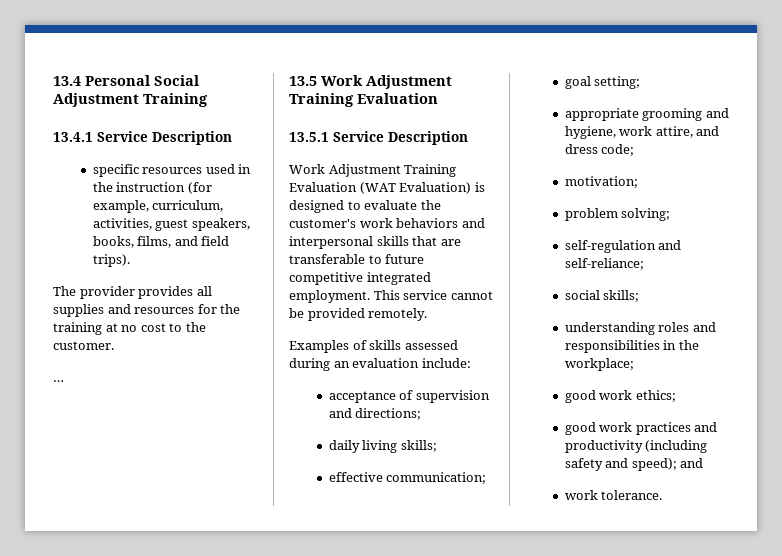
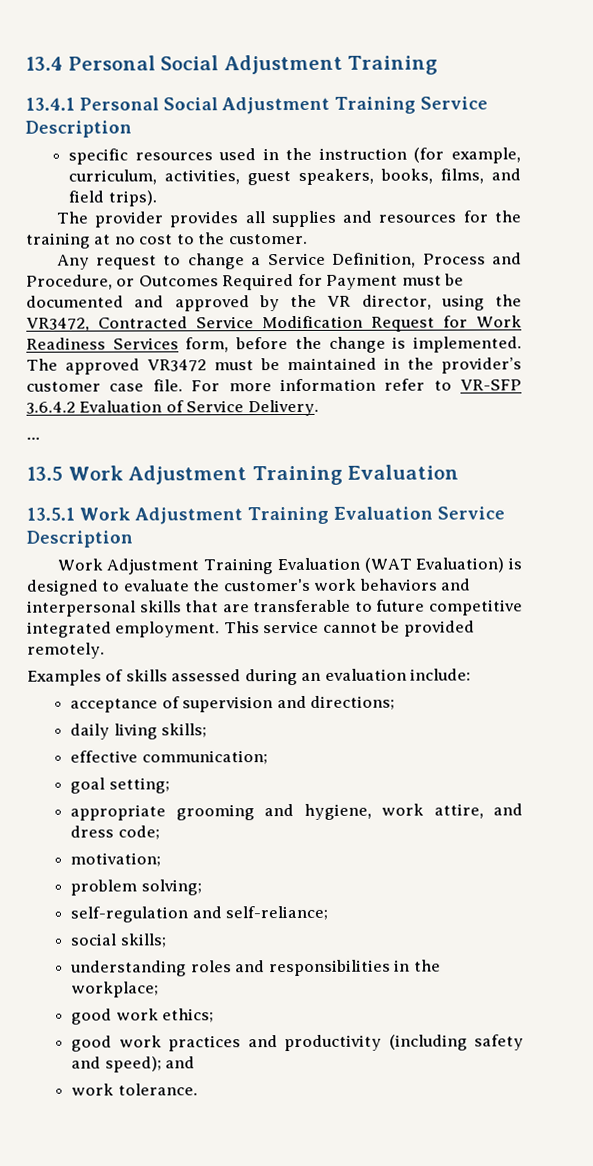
(93, 137) none -> [79,96,416,115] Personal Social Adjustment Training
(114, 345) none -> [56,252,522,270] [26,273,465,291] [26,294,522,312] [26,315,522,332] [26,336,522,353] [26,357,522,375] [26,378,522,392] [26,399,319,417] // Any request to change a Service Definition, Process and Procedure, or Outcomes Required for Payment must be documented and approved by the VR director, using the VR3472, Contracted Service Modification Request for Work Readiness Services form, before the change is implemented. The approved VR3472 must be maintained in the provider’s customer case file. For more information refer to VR-SFP 3.6.4.2 Evaluation of Service Delivery.
(329, 137) none -> [79,506,433,525] Work Adjustment Training Evaluation

